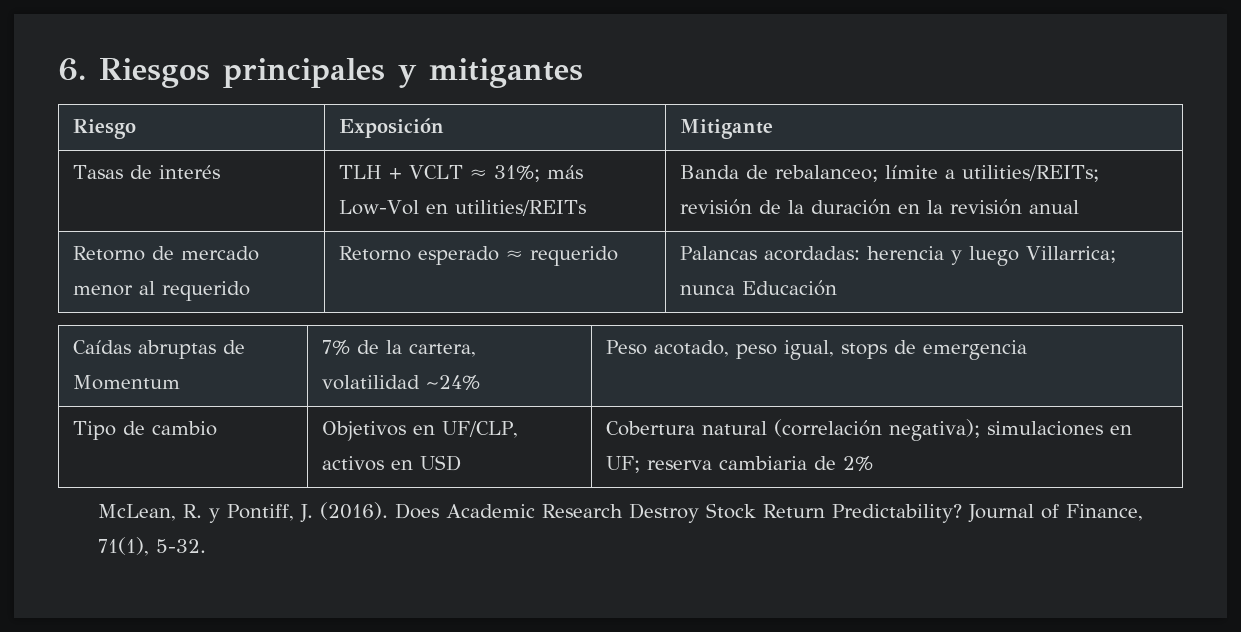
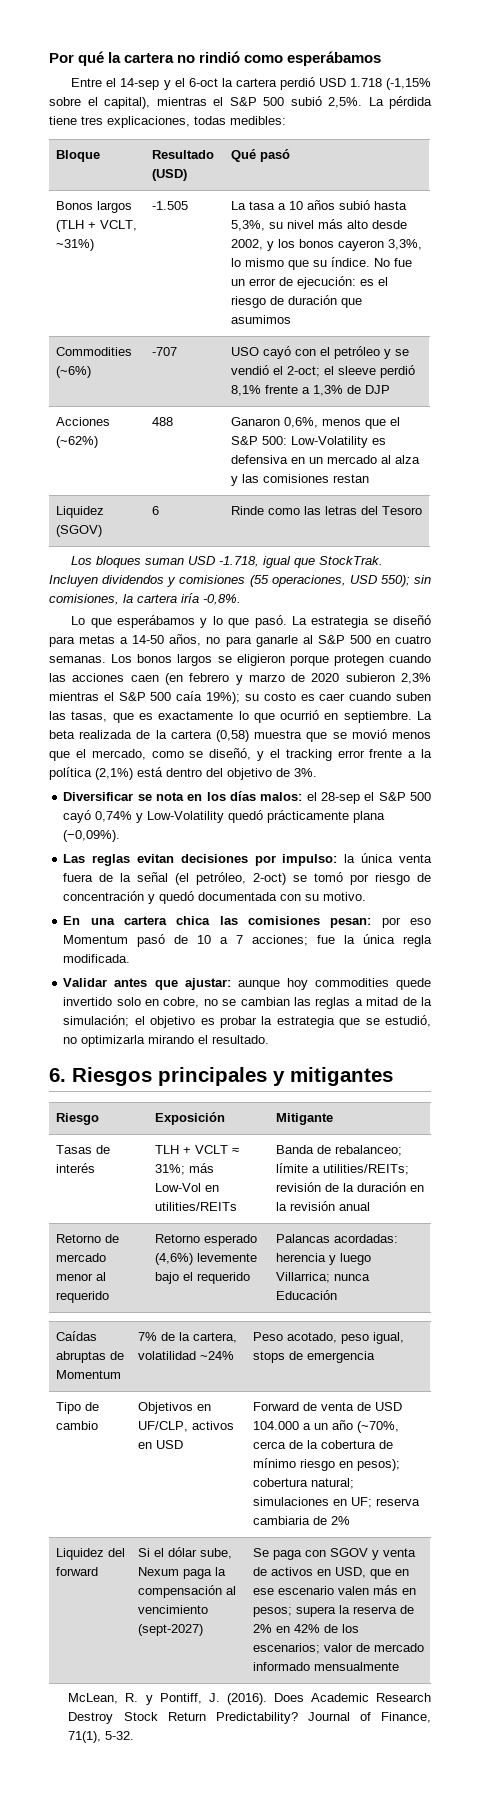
(58, 69) none -> [49,51,382,66] [71,77,431,90] [49,96,432,109] [49,116,286,128] [55,150,100,162] [151,150,214,159] [151,169,187,181] [230,149,290,162] [55,201,132,213] [55,220,137,232] [55,239,94,251] [151,201,188,210] [230,200,407,210] [230,219,407,231] [230,239,422,251] [230,257,412,270] [230,276,388,289] [230,295,362,308] [230,315,291,324] [55,347,132,356] [55,366,91,378] [151,347,177,356] [230,346,409,359] [230,365,415,378] [230,385,390,396] [55,417,110,426] [55,436,98,448] [151,417,173,426] [230,417,400,429] [230,436,386,448] [230,455,420,464] [230,474,369,486] [55,506,104,518] [55,525,102,537] [151,506,159,515] [230,506,422,515] [71,556,384,568] [49,575,431,587] [49,593,241,605] [71,615,431,628] [49,634,431,647] [49,654,431,666] [49,673,432,685] [49,691,431,704] [49,710,433,723] [49,729,431,742] [49,748,432,761] [49,767,317,780] [63,791,431,804] [63,810,386,823] [63,830,121,842] [63,853,432,866] [63,872,432,885] [63,891,367,904] [63,916,431,928] [63,934,433,947] [63,954,131,963] [63,978,431,990] [63,997,432,1009] [63,1015,431,1028] [63,1035,270,1047] Por qué la cartera no rindió como esperábamos // Entre el 14-sep y el 6-oct la cartera perdió USD 1.718 (-1,15% sobre el capital), mientras el S&P 500 subió 2,5%. La pérdida tiene tres explicaciones, todas medibles: // Bloque | Resultado (USD) | Qué pasó // Bonos largos (TLH + VCLT, ~31%) | -1.505 | La tasa a 10 años subió hasta 5,3%, su nivel más alto desde 2002, y los bonos cayeron 3,3%, lo mismo que su índice. No fue un error de ejecución: es el riesgo de duración que asumimos // Commodities (~6%) | -707 | USO cayó con el petróleo y se vendió el 2-oct; el sleeve perdió 8,1% frente a 1,3% de DJP // Acciones (~62%) | 488 | Ganaron 0,6%, menos que el S&P 500: Low-Volatility es defensiva en un mercado al alza y las comisiones restan // Liquidez (SGOV) | 6 | Rinde como las letras del Tesoro // Los bloques suman USD -1.718, igual que StockTrak. Incluyen dividendos y comisiones (55 operaciones, USD 550); sin comisiones, la cartera iría -0,8%. // Lo que esperábamos y lo que pasó. La estrategia se diseñó para metas a 14-50 años, no para ganarle al S&P 500 en cuatro semanas. Los bonos largos se eligieron porque protegen cuando las acciones caen (en febrero y marzo de 2020 subieron 2,3% mientras el S&P 500 caía 19%); su costo es caer cuando suben las tasas, que es exactamente lo que ocurrió en septiembre. La beta realizada de la cartera (0,58) muestra que se movió menos que el mercado, como se diseñó, y el tracking error frente a la política (2,1%) está dentro del objetivo de 3%. // Diversificar se nota en los días malos: el 28-sep el S&P 500 cayó 0,74% y Low-Volatility quedó prácticamente plana (−0,09%). // Las reglas evitan decisiones por impulso: la única venta fuera de la señal (el petróleo, 2-oct) se tomó por riesgo de concentración y quedó documentada con su motivo. // En una cartera chica las comisiones pesan: por eso Momentum pasó de 10 a 7 acciones; fue la única regla modificada. // Validar antes que ajustar: aunque hoy commodities quede invertido solo en cobre, no se cambian las reglas a mitad de la simulación; el objetivo es probar la estrategia que se estudió, no optimizarla mirando el resultado. //
[505,250,523,260] ≈ -> [154,1253,257,1265] [154,1272,193,1284] (4,6%) levemente bajo el
[605,419,980,441] Cobertura natural (correlación negativa); -> [252,1402,402,1411] [252,1420,399,1433] [252,1440,393,1449] [252,1458,400,1471] [252,1478,354,1489] Forward de venta de USD 104.000 a un año (~70%, cerca de la cobertura de mínimo riesgo en pesos); cobertura natural;
(873, 463) none -> [55,1548,125,1560] [55,1567,98,1576] [137,1547,232,1559] [137,1567,226,1579] [137,1585,236,1598] [137,1605,208,1614] [137,1624,203,1636] [252,1548,416,1560] [252,1567,409,1579] [252,1585,416,1595] [252,1605,414,1617] [252,1624,359,1633] [252,1643,424,1654] [252,1662,399,1671] // Liquidez del forward | Si el dólar sube, Nexum paga la compensación al vencimiento (sept-2027) | Se paga con SGOV y venta de activos en USD, que en ese escenario valen más en pesos; supera la reserva de 2% en 42% de los escenarios; valor de mercado informado mensualmente

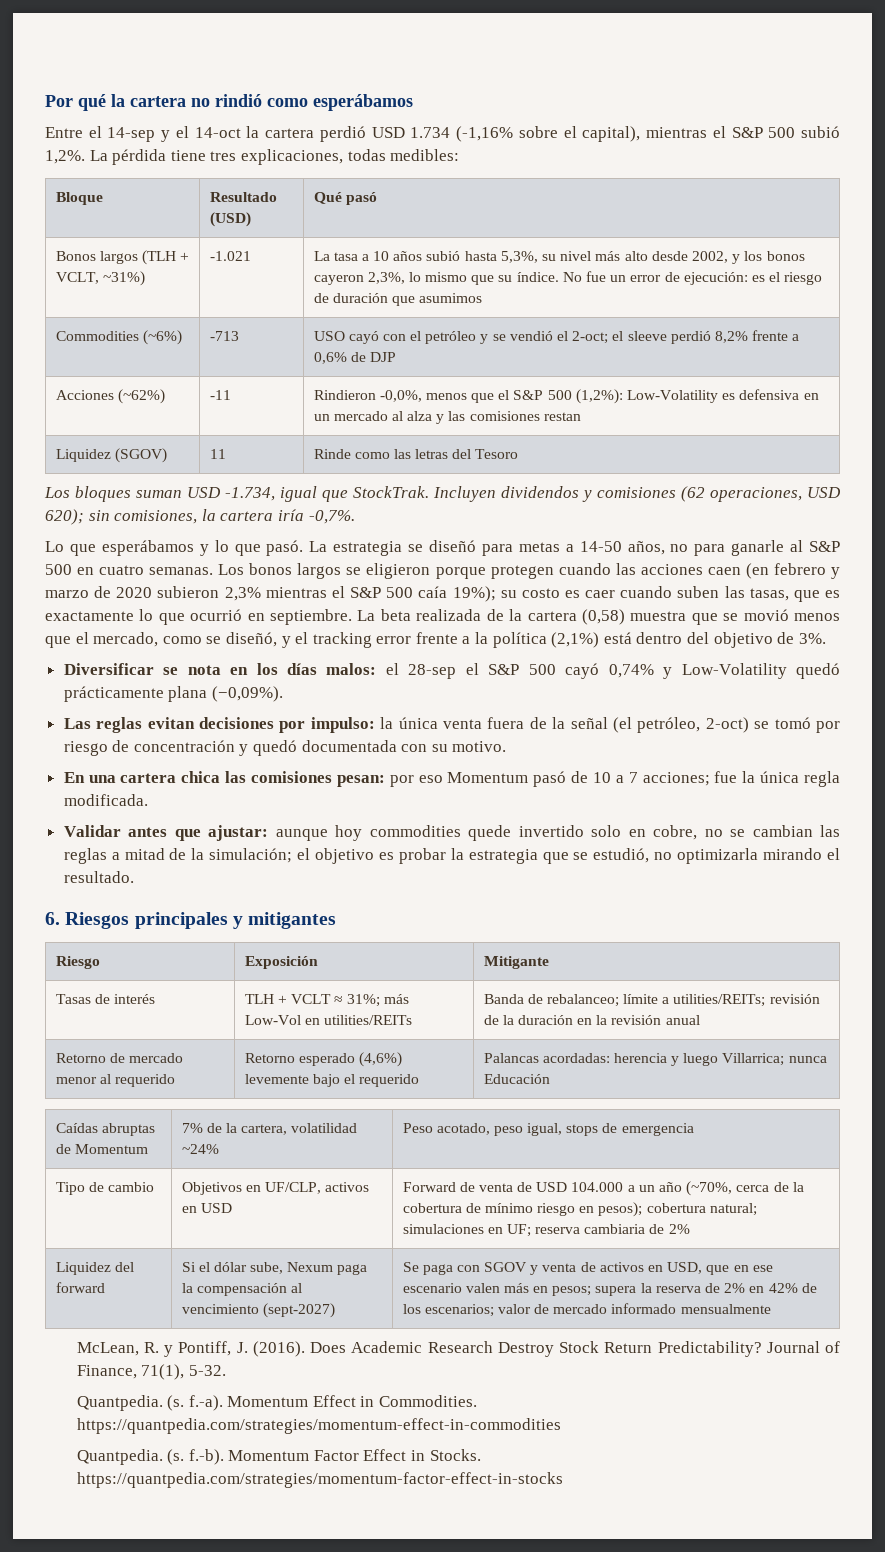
[188,78,218,87] 6-oct -> [194,127,241,138] 14-oct
[349,78,431,90] 1.718 (-1,15% -> [410,126,514,142] 1.734 (-1,16%
[328,97,362,108] 2,5%. -> [45,150,85,164] 1,2%.
[151,201,188,210] -1.505 -> [209,251,251,261] -1.021
[387,239,422,250] 3,3%, -> [367,272,405,284] 2,3%,
[151,347,177,356] -707 -> [209,331,239,341] -713
[230,385,343,396] 8,1% frente a 1,3% -> [714,330,800,343] [313,352,347,364] 8,2% frente a 0,6%
[151,417,173,426] [230,417,318,428] 488 | Ganaron 0,6%, -> [209,390,231,400] [313,390,422,402] -11 | Rindieron -0,0%,
[261,436,287,445] 500: -> [547,389,623,404] 500 (1,2%):
[151,506,159,515] 6 -> [209,449,226,459] 11
[219,556,260,567] -1.718, -> [225,487,275,501] -1.734,
[249,575,269,587] (55 -> [681,486,705,502] (62
[380,575,410,587] 550); -> [45,509,84,525] 620);
[203,594,241,605] -0,8%. -> [308,510,355,524] -0,7%.
(135, 1735) none -> [76,1395,478,1411] [76,1418,561,1434] [76,1449,481,1465] [76,1472,563,1488] // Quantpedia. (s. f.-a). Momentum Effect in Commodities. https://quantpedia.com/strategies/momentum-effect-in-commodities // Quantpedia. (s. f.-b). Momentum Factor Effect in Stocks. https://quantpedia.com/strategies/momentum-factor-effect-in-stocks

